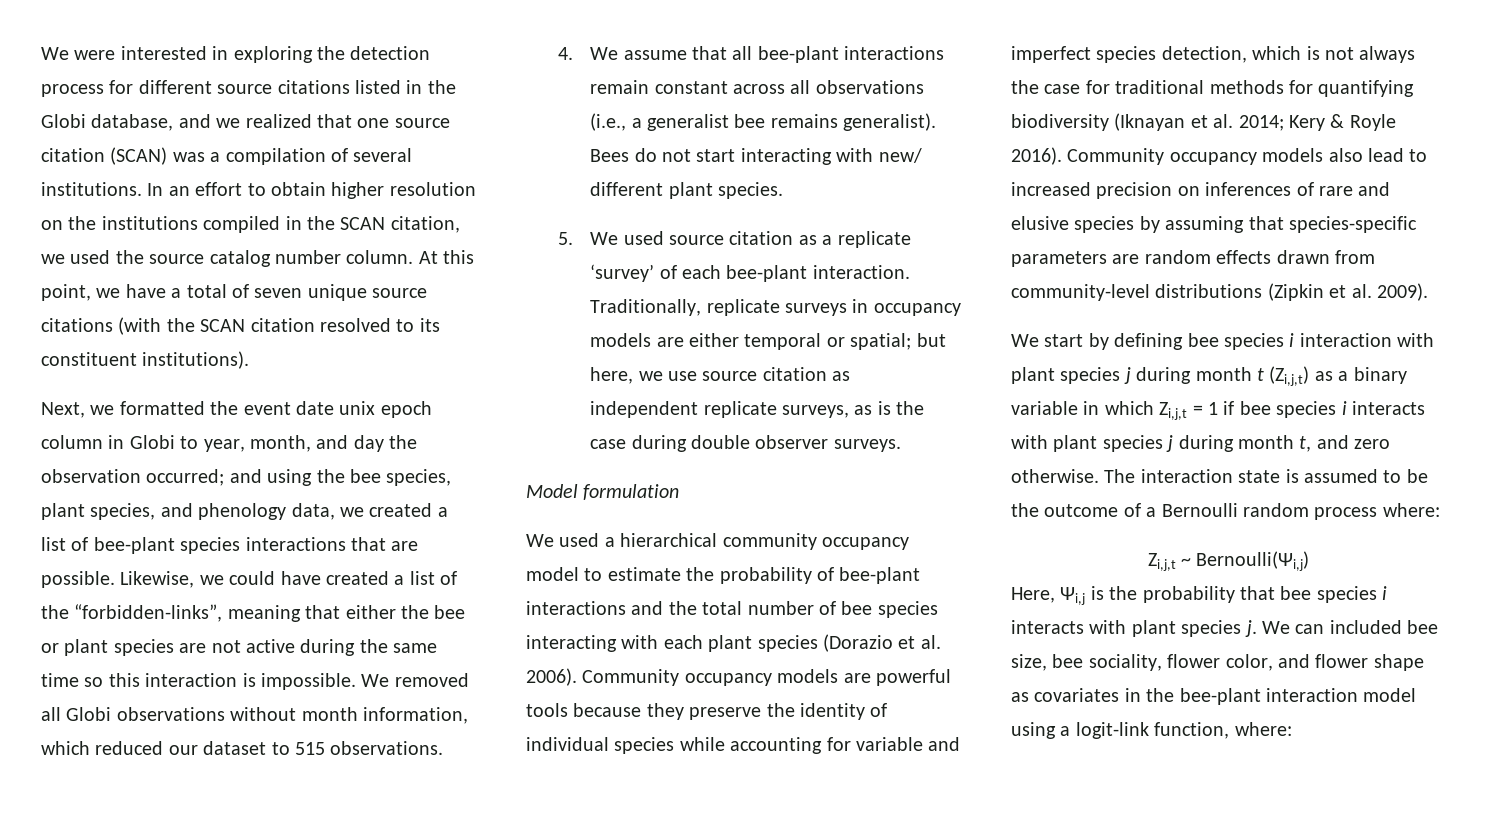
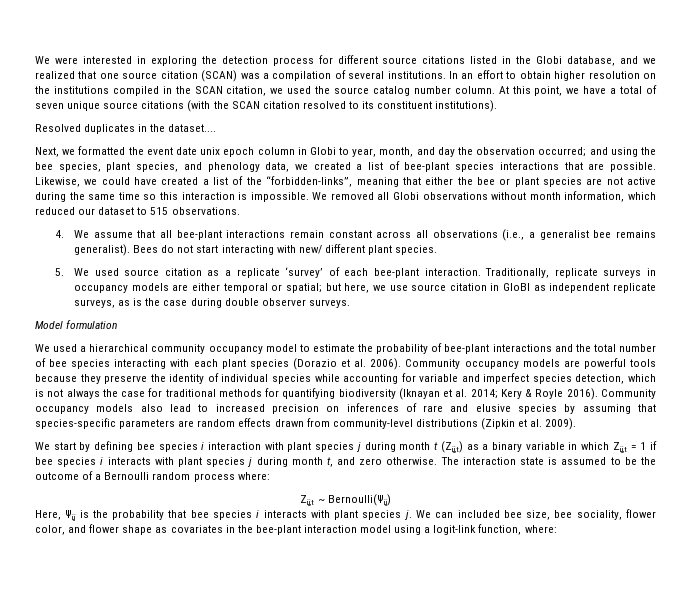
(250, 360) none -> [35,124,217,134] // Resolved duplicates in the dataset....
(827, 374) none -> [490,283,531,291] in GloBI

